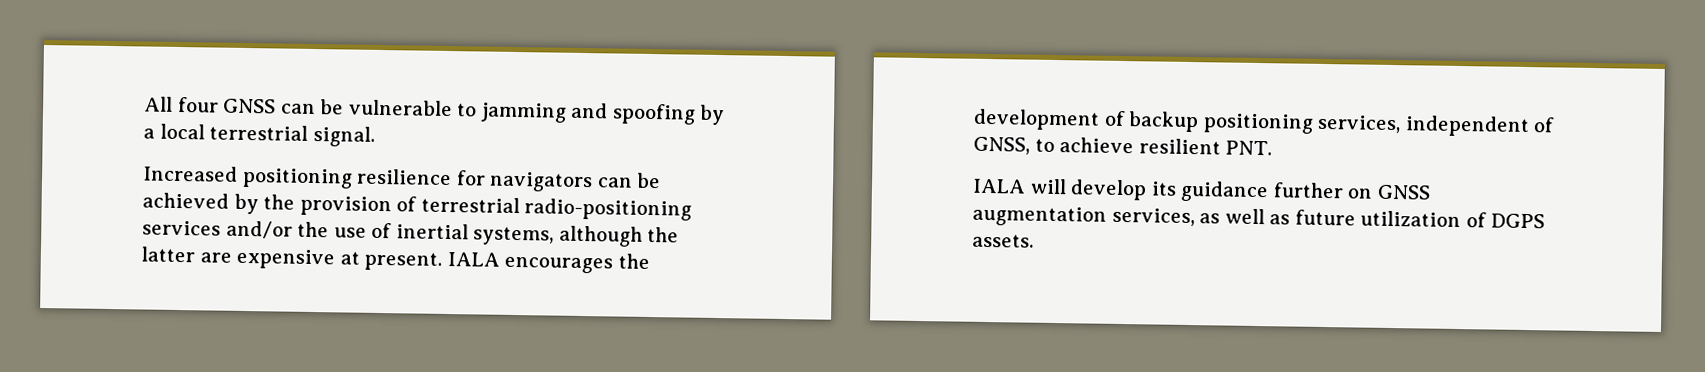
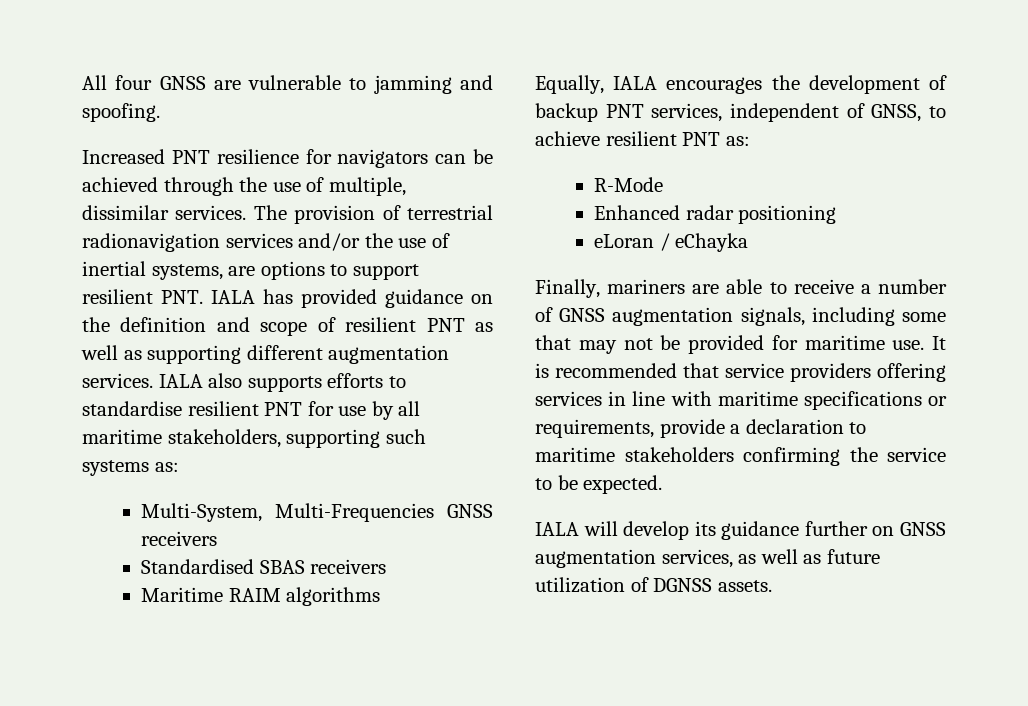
[280,99,345,115] can be -> [213,80,241,90] are
[611,103,726,126] [143,123,375,147] spoofing by a local terrestrial signal. -> [82,103,160,122] spoofing.
[241,167,353,189] positioning -> [171,150,210,164] PNT
[233,193,296,215] by the -> [163,177,406,196] [82,205,287,220] through the use of multiple, dissimilar services. The
[524,198,693,221] radio-positioning -> [82,233,220,252] radionavigation
[558,225,680,247] [141,246,443,271] although the latter are expensive at present. -> [228,261,419,280] [82,289,493,308] [82,317,493,336] [81,345,450,364] [82,373,406,392] [82,401,421,420] [82,429,426,448] [82,460,179,476] [141,503,493,522] [141,531,218,546] [141,559,387,574] [141,587,381,606] [535,75,604,94] are options to support resilient PNT. IALA has provided guidance on the definition and scope of resilient PNT as well as supporting different augmentation services. IALA also supports efforts to standardise resilient PNT for use by all maritime stakeholders, supporting such systems as: // Multi-System, Multi-Frequencies GNSS receivers // Standardised SBAS receivers // Maritime RAIM algorithms // Equally,
[1202,113,1314,134] positioning -> [605,104,644,118] PNT
[1225,140,1273,156] PNT. -> [682,132,750,146] [594,177,664,192] [594,205,837,224] [594,233,749,252] [535,279,947,298] [535,307,946,326] [535,335,946,354] [535,363,946,382] [535,391,947,410] [535,419,867,438] [535,447,946,466] [535,475,663,494] PNT as: // R-Mode // Enhanced radar positioning // eLoran / eChayka // Finally, mariners are able to receive a number of GNSS augmentation signals, including some that may not be provided for maritime use. It is recommended that service providers offering services in line with maritime specifications or requirements, provide a declaration to maritime stakeholders confirming the service to be expected.
[1490,213,1546,229] DGPS -> [653,578,713,592] DGNSS

